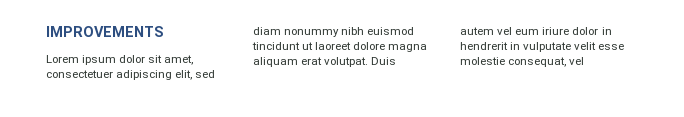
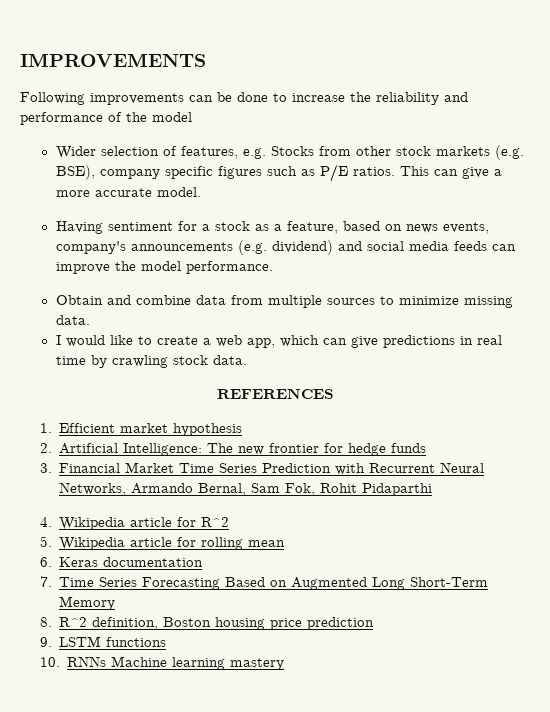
[46,55,194,65] [46,70,216,80] [253,27,415,37] [252,42,428,52] [253,57,397,67] [460,27,612,35] [460,42,625,52] [460,57,585,67] Lorem ipsum dolor sit amet, consectetuer adipiscing elit, sed diam nonummy nibh euismod tincidunt ut laoreet dolore magna aliquam erat volutpat. Duis autem vel eum iriure dolor in hendrerit in vulputate velit esse molestie consequat, vel -> [20,92,468,105] [20,112,192,125] [55,145,524,160] [55,164,502,182] [55,187,201,197] [55,221,489,234] [55,240,516,255] [55,261,273,274] [55,295,513,308] [55,315,90,325] [55,335,502,348] [55,355,247,368] [216,388,334,399] [39,423,243,436] [39,443,427,456] [39,462,485,475] [59,482,433,496] [39,517,230,530] [39,536,286,550] [39,557,204,567] [39,576,489,590] [59,596,116,610] [39,617,375,630] [39,636,167,647] [39,656,284,670] Following improvements can be done to increase the reliability and performance of the model // Wider selection of features, e.g. Stocks from other stock markets (e.g. BSE), company specific figures such as P/E ratios. This can give a more accurate model. // Having sentiment for a stock as a feature, based on news events, company's announcements (e.g. dividend) and social media feeds can improve the model performance. // Obtain and combine data from multiple sources to minimize missing data. // I would like to create a web app, which can give predictions in real time by crawling stock data. // REFERENCES // 1. Efficient market hypothesis // 2. Artificial Intelligence: The new frontier for hedge funds // 3. Financial Market Time Series Prediction with Recurrent Neural Networks, Armando Bernal, Sam Fok, Rohit Pidaparthi // 4. Wikipedia article for R^2 // 5. Wikipedia article for rolling mean // 6. Keras documentation // 7. Time Series Forecasting Based on Augmented Long Short-Term Memory // 8. R^2 definition, Boston housing price prediction // 9. LSTM functions // 10. RNNs Machine learning mastery

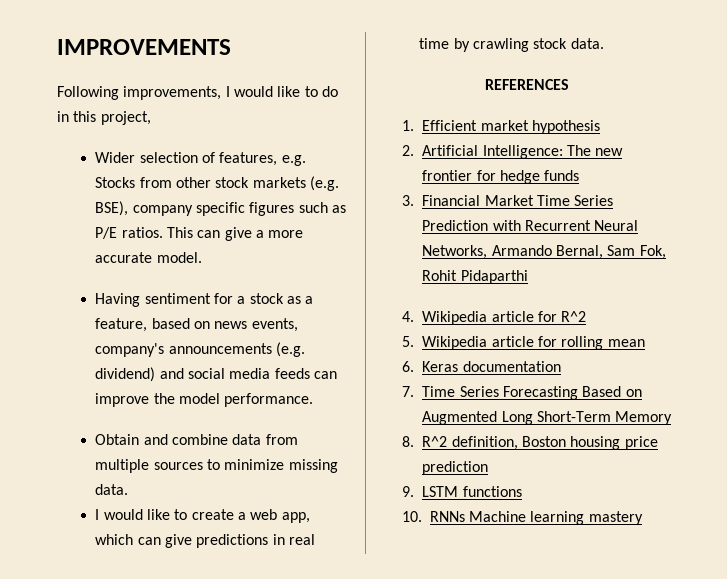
[90,92,468,105] [20,112,192,125] improvements can be done to increase the reliability and performance of the model -> [123,86,338,100] [57,111,151,125] improvements, I would like to do in this project,

